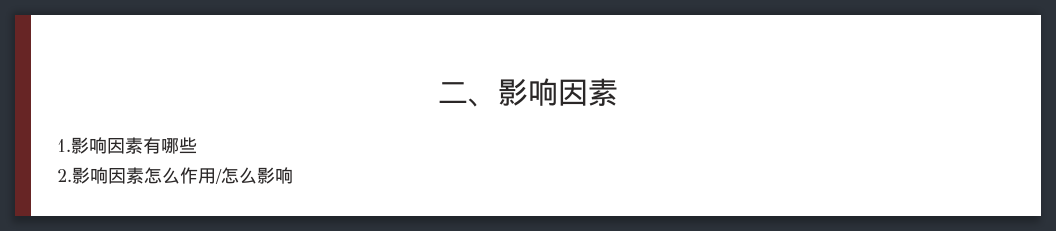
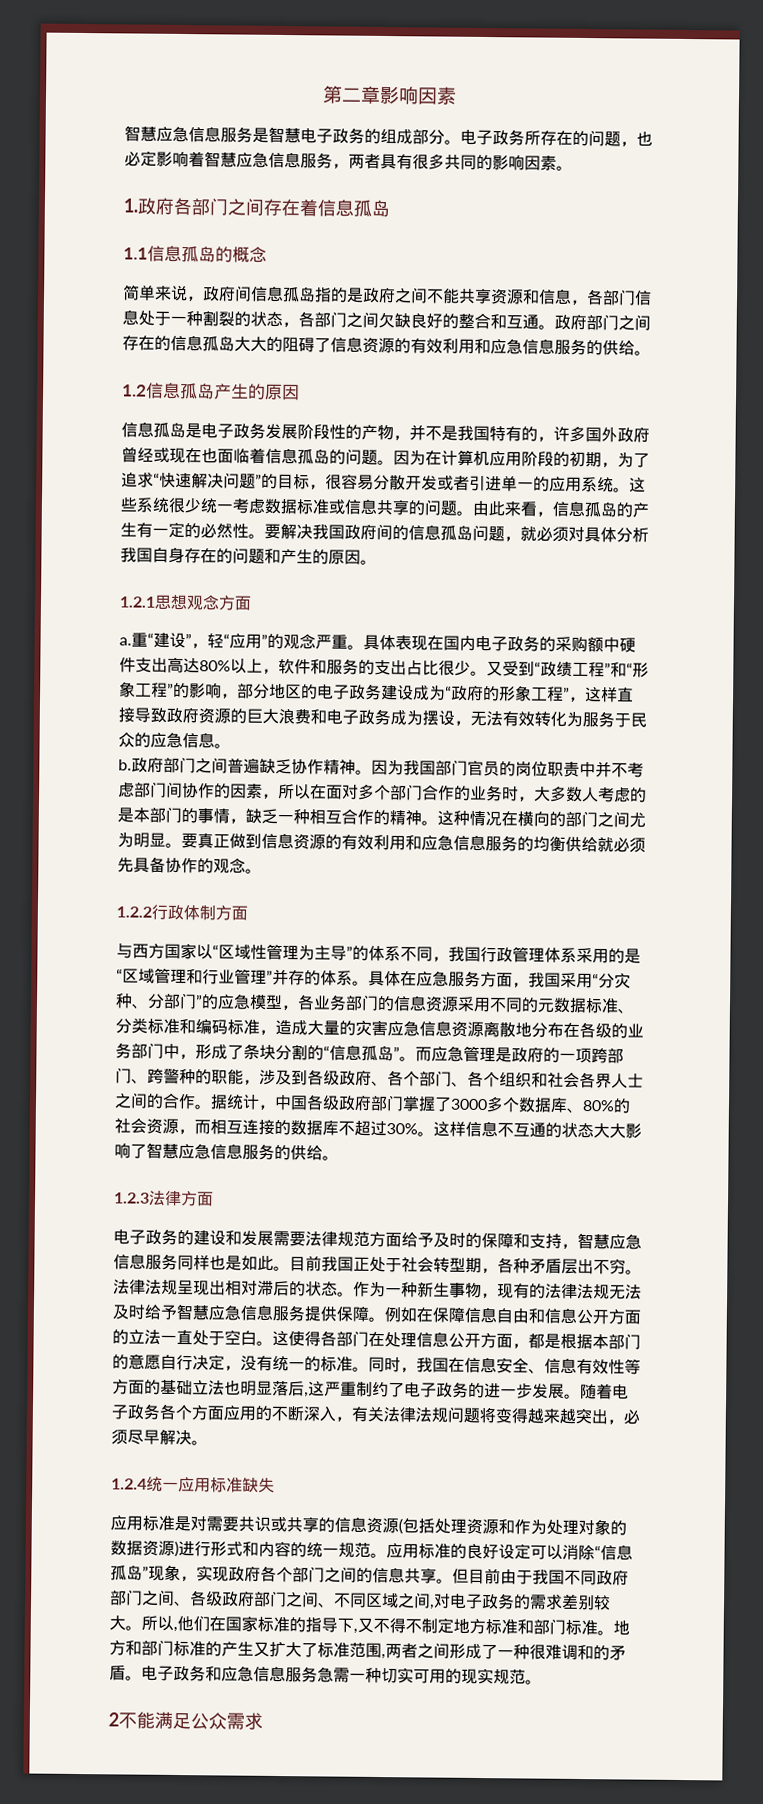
[438,82,498,107] 二、 -> [322,85,381,104] 第二章
[57,137,197,154] [57,167,293,184] 1.影响因素有哪些 // 2.影响因素怎么作用/怎么影响 -> [124,125,653,147] [124,150,573,171] [123,197,390,218] [123,245,267,263] [122,284,652,306] [122,309,651,331] [122,335,651,356] [122,382,300,401] [121,421,650,443] [121,446,650,468] [121,471,646,493] [120,497,649,518] [120,521,649,543] [120,546,377,565] [119,594,252,611] [119,632,636,653] [119,656,649,678] [119,681,634,703] [118,707,647,728] [118,732,231,749] [118,756,644,778] [118,781,647,803] [117,806,646,828] [117,832,646,853] [117,856,262,874] [116,904,248,921] [116,943,641,964] [116,967,631,989] [115,993,634,1014] [115,1017,644,1039] [115,1042,624,1064] [115,1067,644,1089] [114,1092,631,1114] [114,1117,642,1139] [114,1142,339,1161] [113,1190,214,1207] [113,1228,642,1250] [113,1253,642,1275] [113,1279,642,1300] [112,1303,641,1325] [112,1329,641,1350] [112,1353,641,1375] [112,1379,629,1400] [111,1403,640,1425] [111,1429,208,1446] [111,1476,275,1493] [110,1515,627,1536] [110,1540,633,1561] [110,1564,629,1586] [109,1589,611,1611] [109,1615,630,1636] [109,1639,626,1661] [109,1665,542,1685] [108,1711,263,1730] 智慧应急信息服务是智慧电子政务的组成部分。电子政务所存在的问题，也必定影响着智慧应急信息服务，两者具有很多共同的影响因素。 // 1.政府各部门之间存在着信息孤岛 // 1.1信息孤岛的概念 // 简单来说，政府间信息孤岛指的是政府之间不能共享资源和信息，各部门信息处于一种割裂的状态，各部门之间欠缺良好的整合和互通。政府部门之间存在的信息孤岛大大的阻碍了信息资源的有效利用和应急信息服务的供给。 // 1.2信息孤岛产生的原因 // 信息孤岛是电子政务发展阶段性的产物，并不是我国特有的，许多国外政府曾经或现在也面临着信息孤岛的问题。因为在计算机应用阶段的初期，为了追求“快速解决问题”的目标，很容易分散开发或者引进单一的应用系统。这些系统很少统一考虑数据标准或信息共享的问题。由此来看，信息孤岛的产生有一定的必然性。要解决我国政府间的信息孤岛问题，就必须对具体分析我国自身存在的问题和产生的原因。 // 1.2.1思想观念方面 // a.重“建设”，轻“应用”的观念严重。具体表现在国内电子政务的采购额中硬件支出高达80%以上，软件和服务的支出占比很少。又受到“政绩工程”和“形象工程”的影响，部分地区的电子政务建设成为“政府的形象工程”，这样直接导致政府资源的巨大浪费和电子政务成为摆设，无法有效转化为服务于民众的应急信息。 // b.政府部门之间普遍缺乏协作精神。因为我国部门官员的岗位职责中并不考虑部门间协作的因素，所以在面对多个部门合作的业务时，大多数人考虑的是本部门的事情，缺乏一种相互合作的精神。这种情况在横向的部门之间尤为明显。要真正做到信息资源的有效利用和应急信息服务的均衡供给就必须先具备协作的观念。 // 1.2.2行政体制方面 // 与西方国家以“区域性管理为主导”的体系不同，我国行政管理体系采用的是“区域管理和行业管理”并存的体系。具体在应急服务方面，我国采用“分灾种、分部门”的应急模型，各业务部门的信息资源采用不同的元数据标准、分类标准和编码标准，造成大量的灾害应急信息资源离散地分布在各级的业务部门中，形成了条块分割的“信息孤岛”。而应急管理是政府的一项跨部门、跨警种的职能，涉及到各级政府、各个部门、各个组织和社会各界人士之间的合作。据统计，中国各级政府部门掌握了3000多个数据库、80%的社会资源，而相互连接的数据库不超过30%。这样信息不互通的状态大大影响了智慧应急信息服务的供给。 // 1.2.3法律方面 // 电子政务的建设和发展需要法律规范方面给予及时的保障和支持，智慧应急信息服务同样也是如此。目前我国正处于社会转型期，各种矛盾层出不穷。法律法规呈现出相对滞后的状态。作为一种新生事物，现有的法律法规无法及时给予智慧应急信息服务提供保障。例如在保障信息自由和信息公开方面的立法一直处于空白。这使得各部门在处理信息公开方面，都是根据本部门的意愿自行决定，没有统一的标准。同时，我国在信息安全、信息有效性等方面的基础立法也明显落后,这严重制约了电子政务的进一步发展。随着电子政务各个方面应用的不断深入，有关法律法规问题将变得越来越突出，必须尽早解决。 // 1.2.4统一应用标准缺失 // 应用标准是对需要共识或共享的信息资源(包括处理资源和作为处理对象的数据资源)进行形式和内容的统一规范。应用标准的良好设定可以消除“信息孤岛”现象，实现政府各个部门之间的信息共享。但目前由于我国不同政府部门之间、各级政府部门之间、不同区域之间,对电子政务的需求差别较大。所以,他们在国家标准的指导下,又不得不制定地方标准和部门标准。地方和部门标准的产生又扩大了标准范围,两者之间形成了一种很难调和的矛盾。电子政务和应急信息服务急需一种切实可用的现实规范。 // 2不能满足公众需求

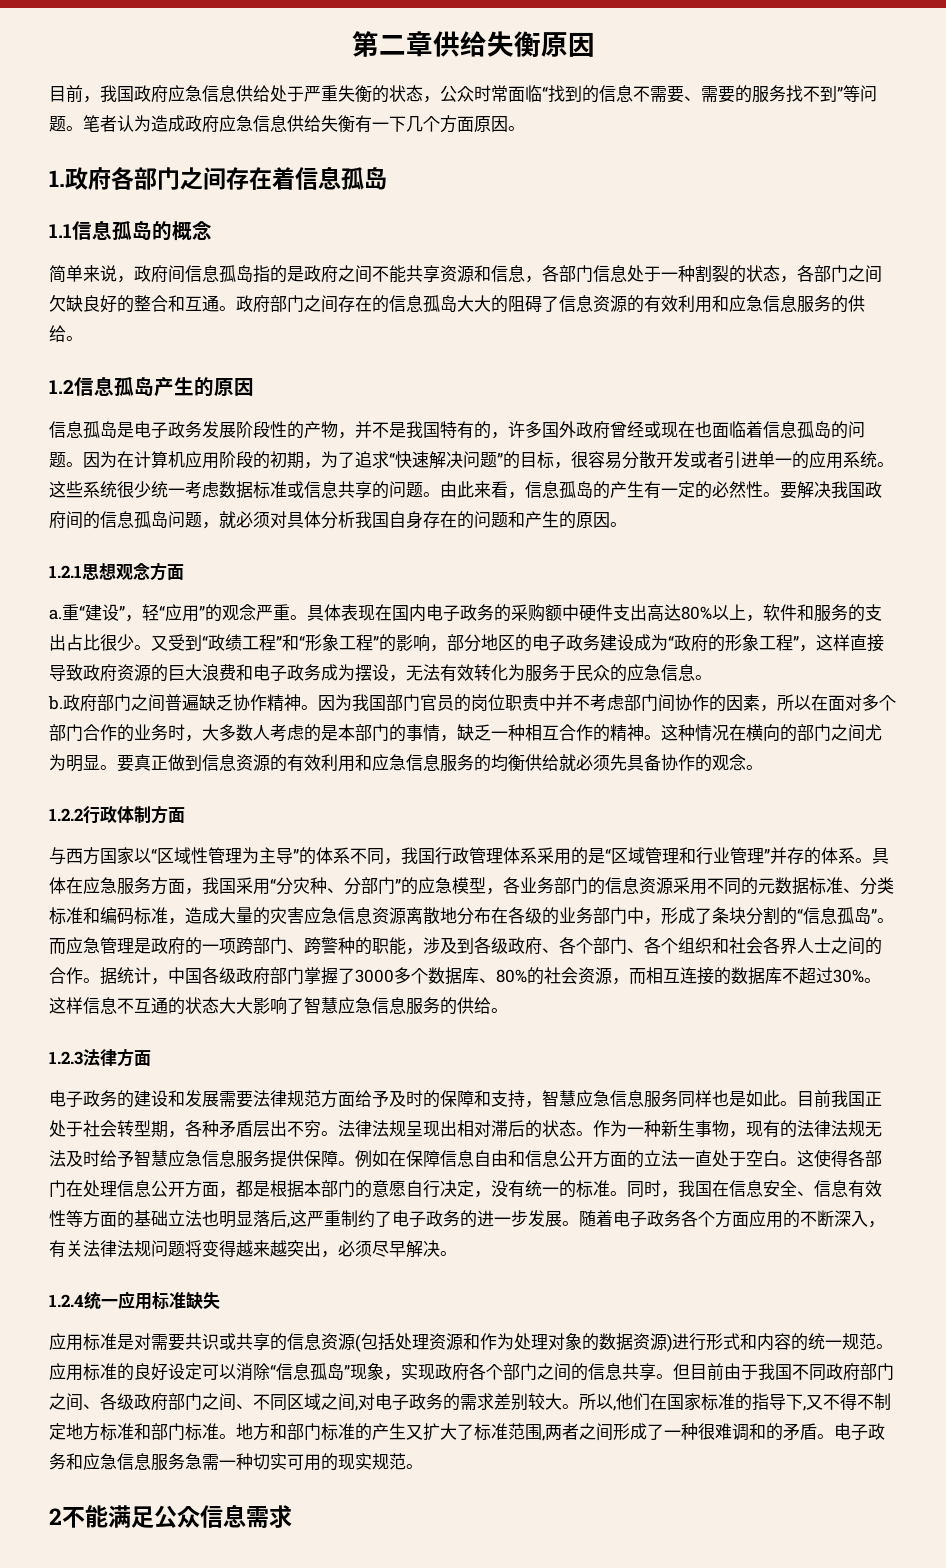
[379,85,457,105] [124,125,653,147] [124,150,557,171] 影响因素 // 智慧应急信息服务是智慧电子政务的组成部分。电子政务所存在的问题，也必定影响着智慧应急信息服务，两者具有很多共同的影响因素 -> [432,31,595,57] [49,85,877,103] [49,115,508,133] 供给失衡原因 // 目前，我国政府应急信息供给处于严重失衡的状态，公众时常面临“找到的信息不需要、需要的服务找不到”等问题。笔者认为造成政府应急信息供给失衡有一下几个方面原因
(227, 1721) none -> [200,1504,246,1528] 信息

